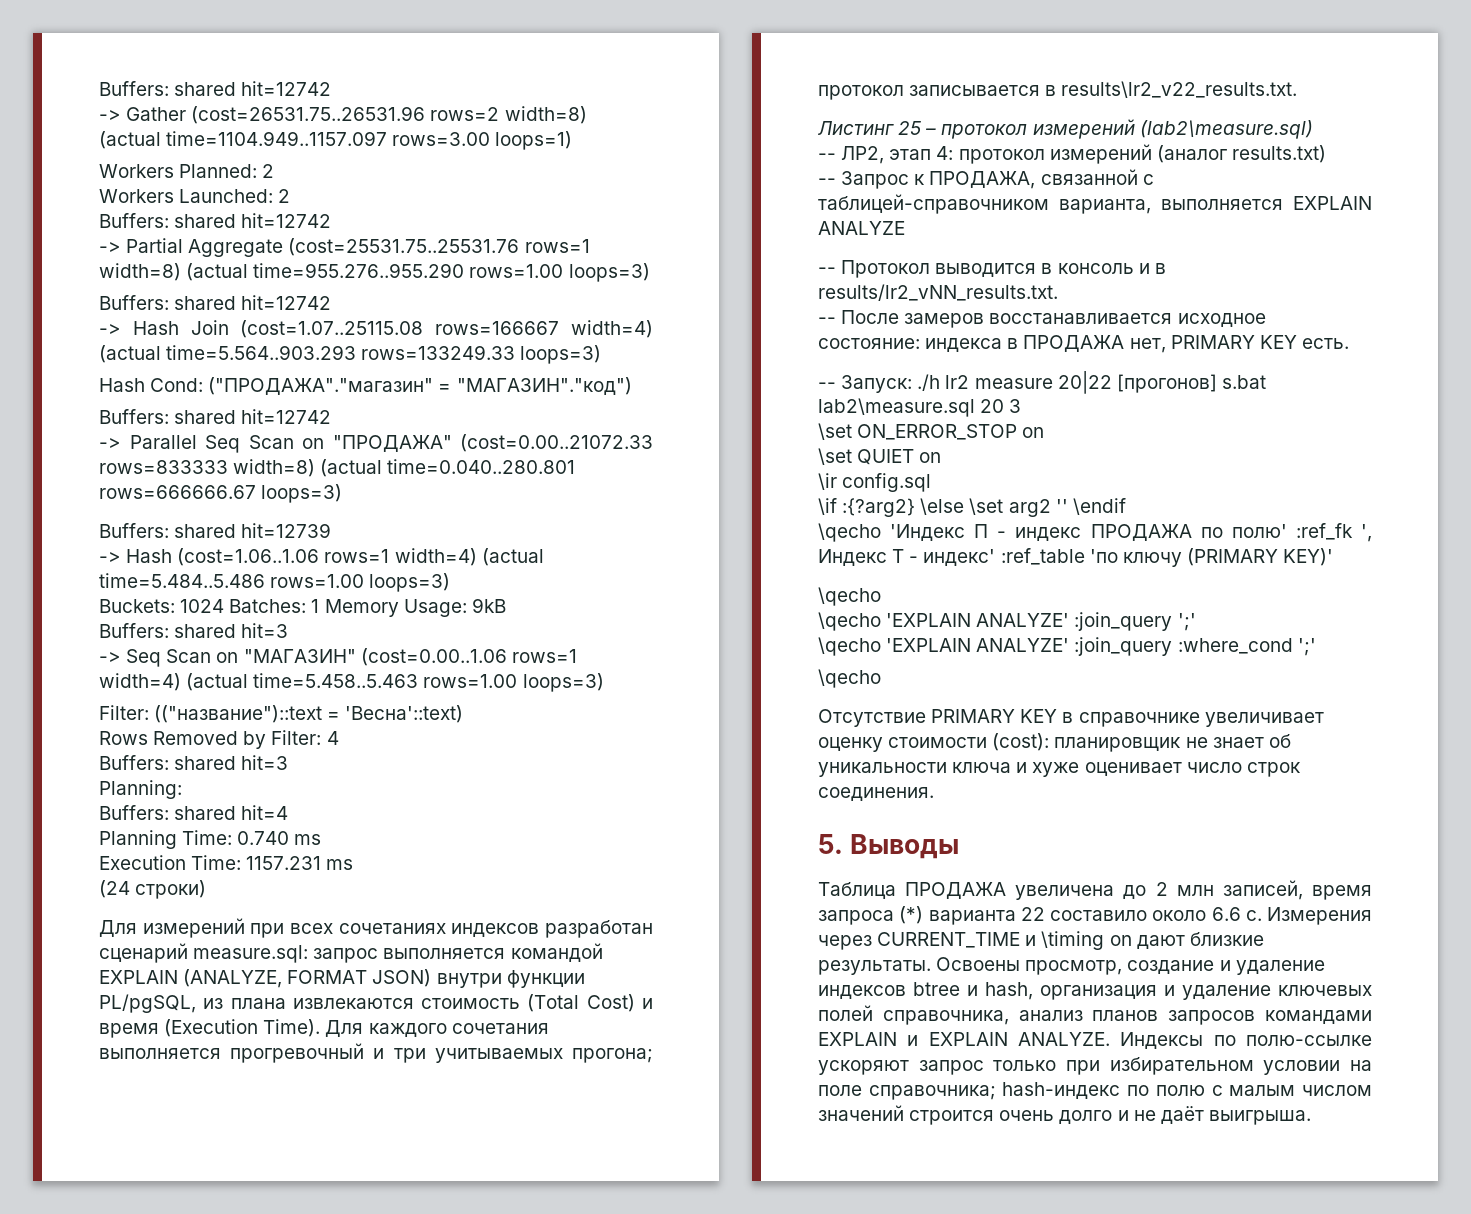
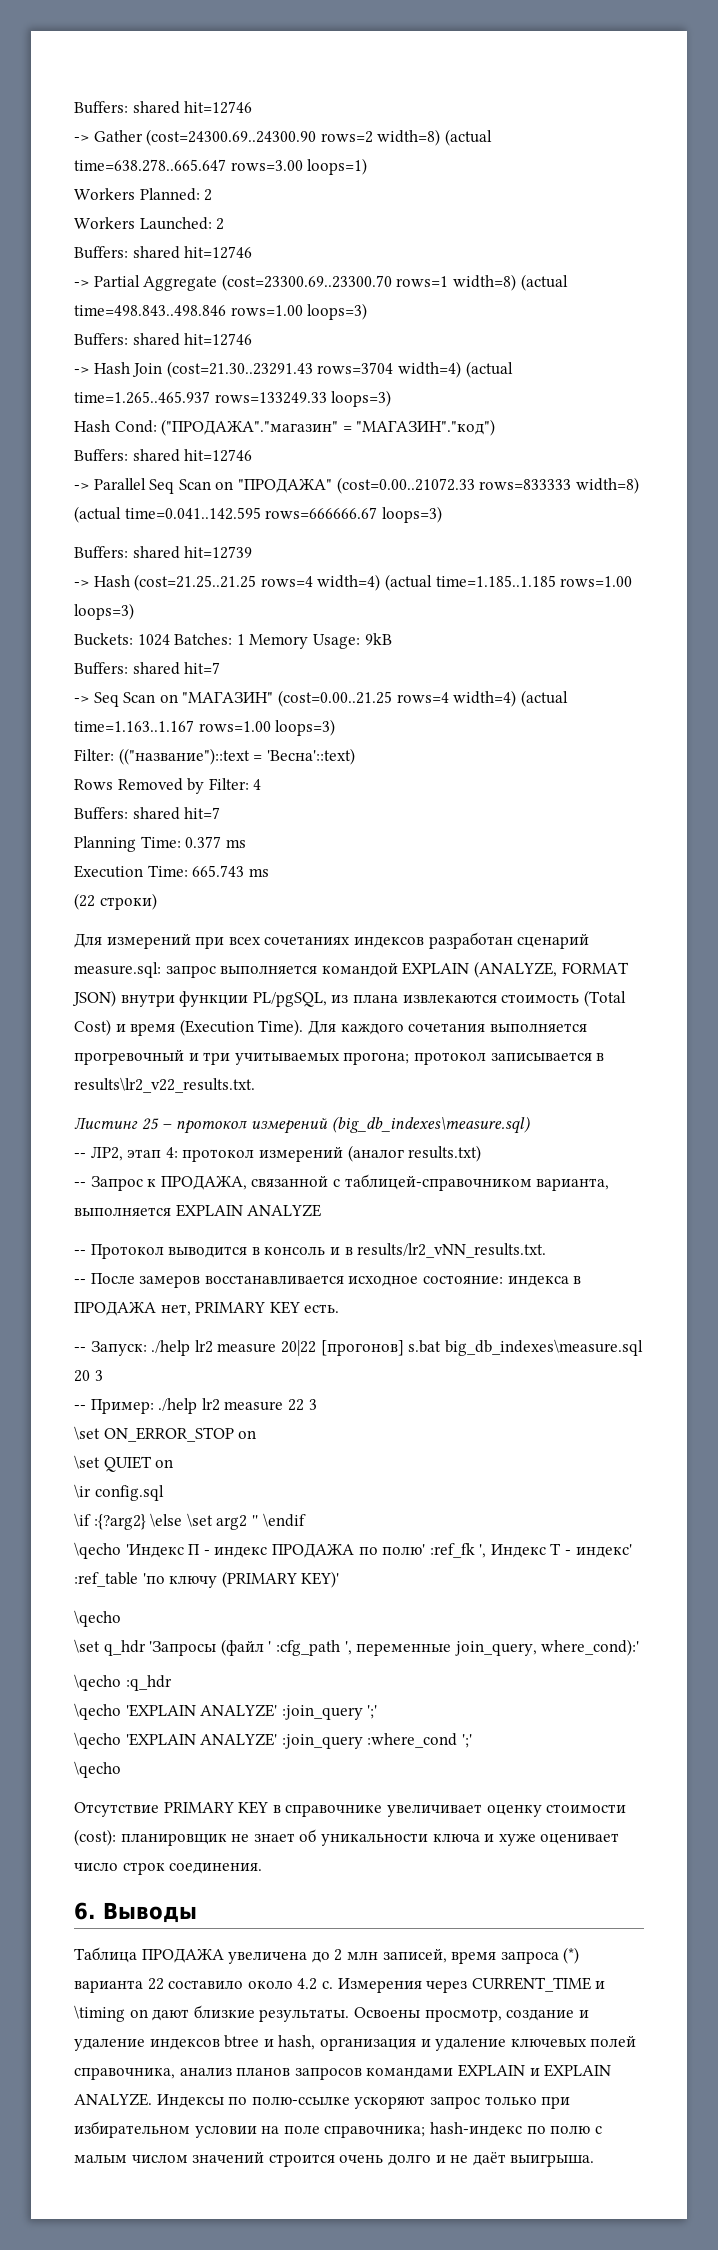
[99,81,332,96] Buffers: shared hit=12742 -> [74,101,253,114] Buffers: shared hit=12746
[191,106,426,124] (cost=26531.75..26531.96 -> [146,129,317,146] (cost=24300.69..24300.90
[166,131,388,146] time=1104.949..1157.097 -> [74,159,226,172] time=638.278..665.647
[241,213,332,228] hit=12742 -> [184,246,253,259] hit=12746
[288,238,520,256] (cost=25531.75..25531.76 -> [221,274,392,291] (cost=23300.69..23300.70
[253,263,465,278] time=955.276..955.290 -> [74,305,226,316] time=498.843..498.846
[241,295,332,310] hit=12742 -> [184,333,253,346] hit=12746
[240,320,653,338] [99,345,357,363] (cost=1.07..25115.08 rows=166667 width=4) (actual time=5.564..903.293 -> [166,361,513,378] [74,391,210,404] (cost=21.30..23291.43 rows=3704 width=4) (actual time=1.265..465.937
[241,409,332,424] hit=12742 -> [184,449,253,462] hit=12746
[387,459,576,474] time=0.040..280.801 -> [124,507,261,520] time=0.041..142.595
[177,548,544,566] [99,573,265,588] (cost=1.06..1.06 rows=1 width=4) (actual time=5.484..5.486 -> [134,574,556,591] (cost=21.25..21.25 rows=4 width=4) (actual time=1.185..1.185
[241,623,289,638] hit=3 -> [184,662,221,674] hit=7
[360,648,577,666] [99,673,419,691] (cost=0.00..1.06 rows=1 width=4) (actual time=5.458..5.463 -> [277,690,568,707] [74,720,194,732] (cost=0.00..21.25 rows=4 width=4) (actual time=1.163..1.167
[241,755,289,770] [99,780,182,799] [99,805,289,820] hit=3 // Planning: // Buffers: shared hit=4 -> [184,807,221,819] hit=7
[237,831,290,845] 0.740 -> [185,836,222,848] 0.377
[246,856,354,870] [99,880,130,898] 1157.231 ms // (24 -> [192,865,269,877] [74,893,95,910] 665.743 ms // (22
[1139,120,1313,139] (lab2\measure.sql) -> [331,1116,530,1134] (big_db_indexes\measure.sql)
[917,374,941,391] ./h -> [151,1340,191,1356] ./help
[818,398,975,417] lab2\measure.sql -> [444,1339,643,1356] big_db_indexes\measure.sql
(1022, 406) none -> [74,1398,317,1414] // -- Пример: ./help lr2 measure 22 3
(881, 596) none -> [74,1639,640,1656] [74,1674,172,1691] // \set q_hdr 'Запросы (файл ' :cfg_path ', переменные join_query, where_cond):' // \qecho :q_hdr
[818,834,843,854] 5. -> [74,1902,96,1920] 6.
[1211,907,1241,921] 6.6 -> [297,1978,318,1990] 4.2

